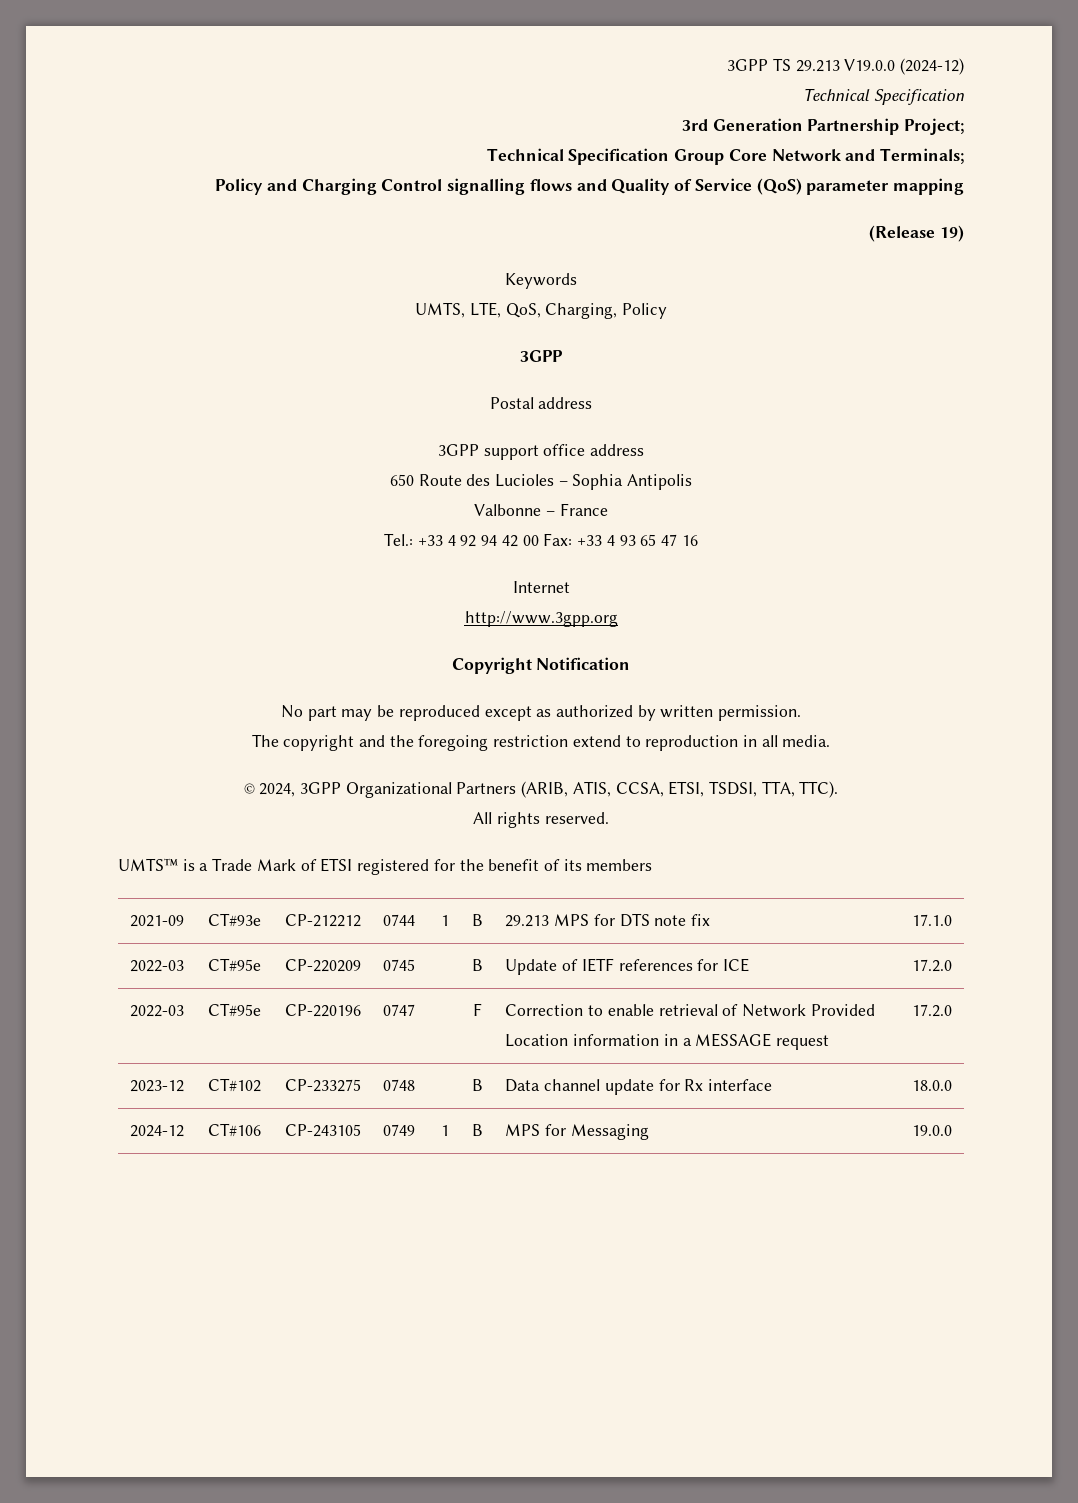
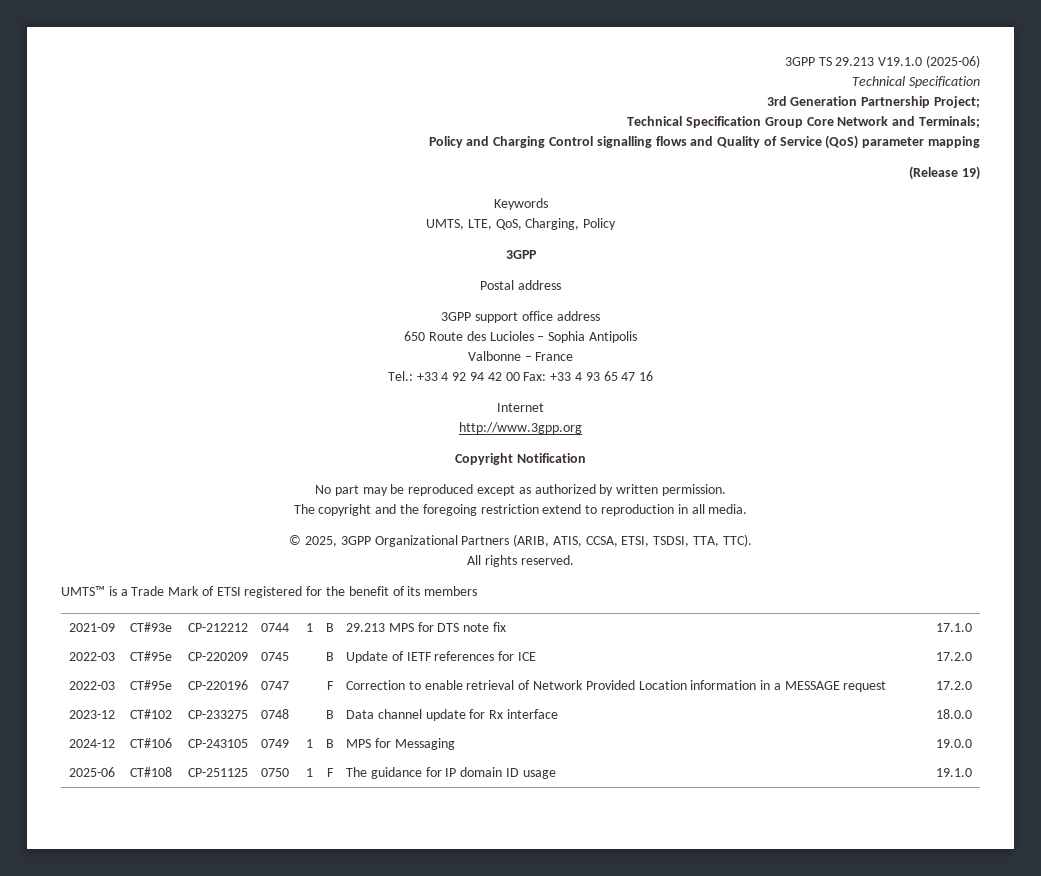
[844,58,965,75] V19.0.0 (2024-12) -> [878,55,980,68] V19.1.0 (2025-06)
[259,783,296,797] 2024, -> [304,536,337,547] 2025,
(952, 1130) none -> [69,767,115,777] [130,767,172,777] [187,768,248,777] [261,768,290,777] [305,768,313,777] [326,768,334,777] [346,767,556,779] [936,768,972,777] // 2025-06 | CT#108 | CP-251125 | 0750 | 1 | F | The guidance for IP domain ID usage | 19.1.0

